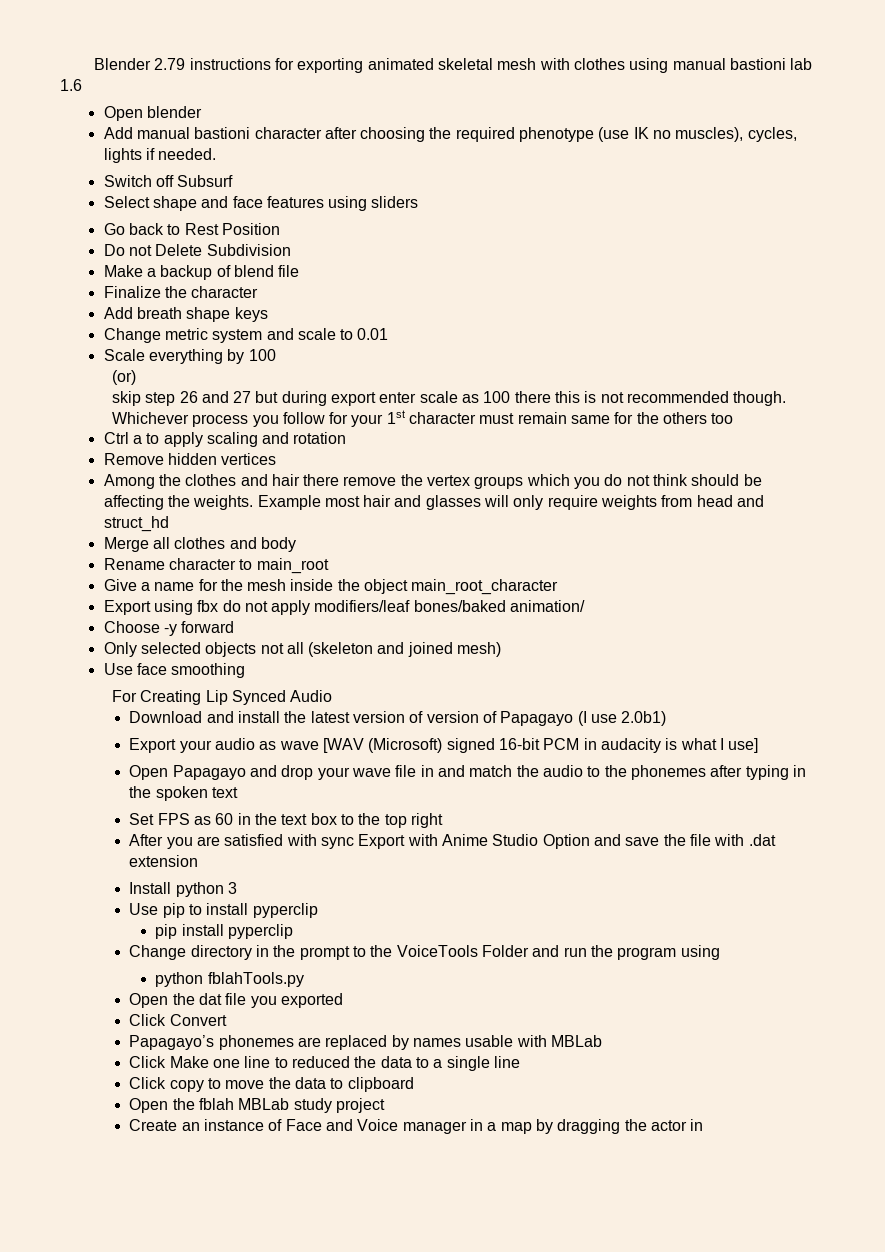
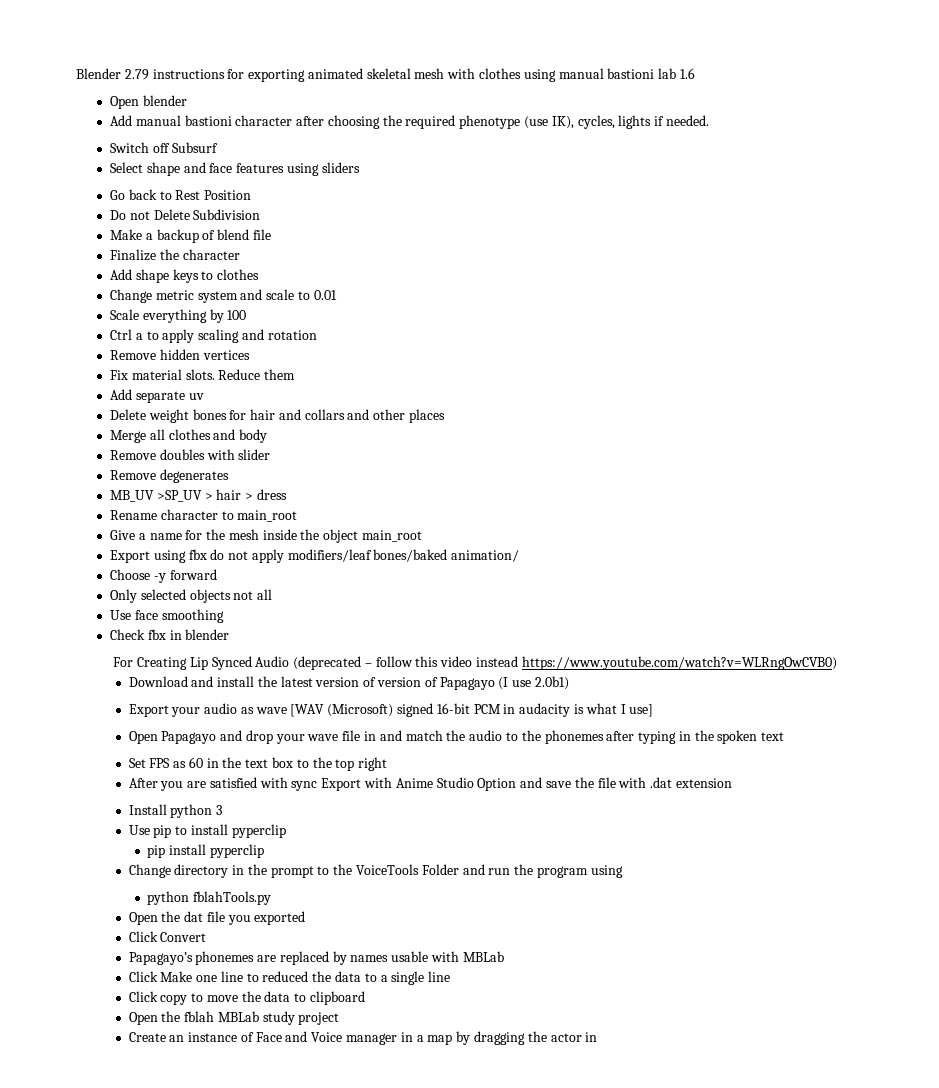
[633,127,744,142] IK no muscles), -> [551,116,574,129] IK),
[136,307,182,319] breath -> (132, 274) none
(268, 314) none -> [201,269,260,280] to clothes
[111,370,136,385] [111,391,787,406] [111,410,734,427] // (or) // skip step 26 and 27 but during export enter scale as 100 there this is not recommended though. Whichever process you follow for your 1st character must remain same for the others too -> (247, 315) none
[103,474,762,489] [103,495,765,510] [103,516,169,532] Among the clothes and hair there remove the vertex groups which you do not think should be affecting the weights. Example most hair and glasses will only require weights from head and struct_hd -> [109,369,296,380] [109,389,204,403] [109,409,446,423] Fix material slots. Reduce them // Add separate uv // Delete weight bones for hair and collars and other places
(296, 544) none -> [109,449,271,460] [109,469,229,483] [109,489,287,502] // Remove doubles with slider // Remove degenerates // MB_UV >SP_UV > hair > dress
[411,579,559,595] main_root_character -> [362,530,423,542] main_root
[308,642,502,657] (skeleton and joined mesh) -> (273, 594) none
(246, 670) none -> [109,629,230,640] // Check fbx in blender
(333, 696) none -> [293,656,837,670] (deprecated – follow this video instead https://www.youtube.com/watch?v=WLRngOwCVB0)

